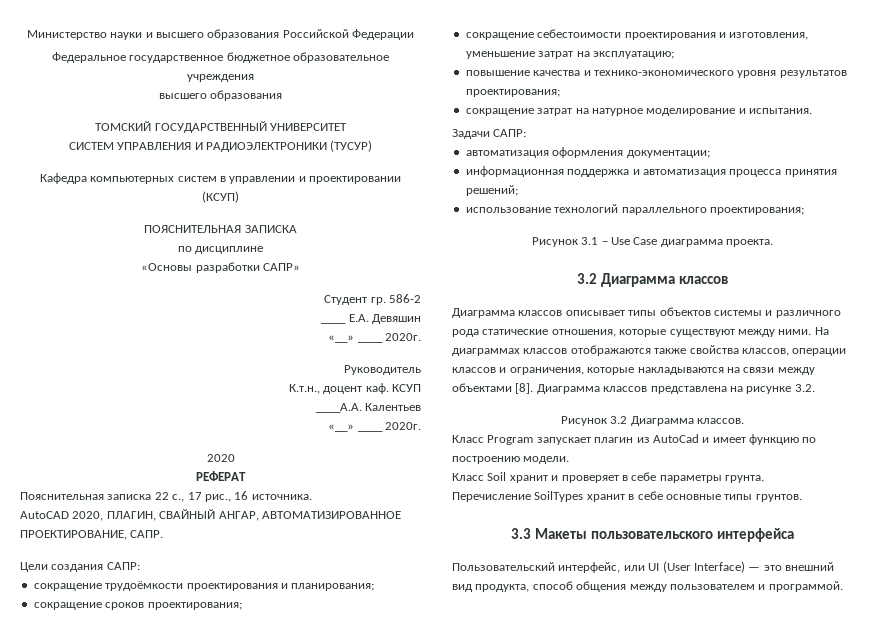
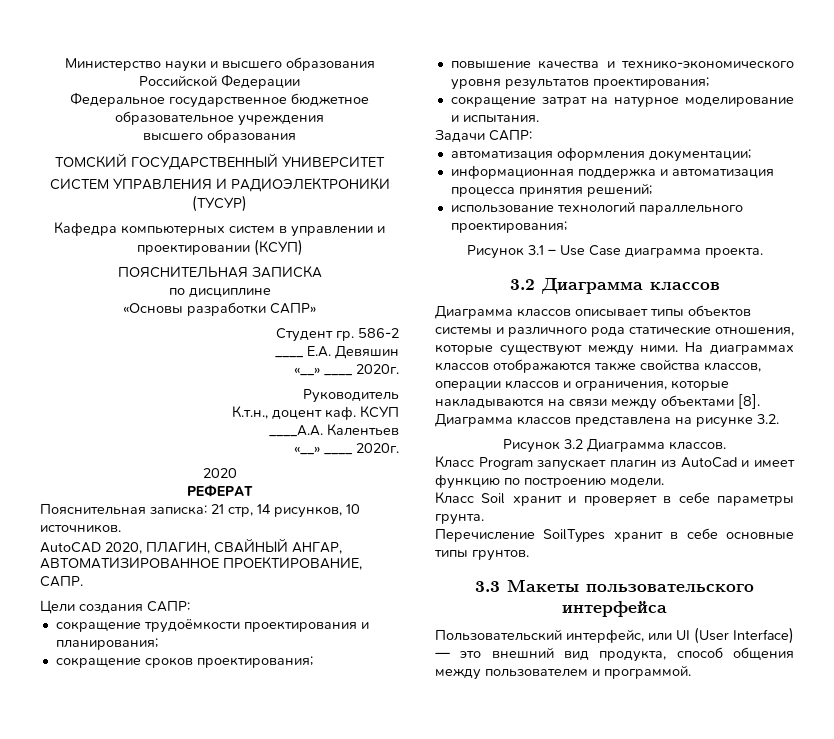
[107,491,312,502] записка 22 с., 17 рис., 16 источника. -> [150,504,360,518] [40,524,121,533] записка: 21 стр, 14 рисунков, 10 источников.
[465,29,809,40] [465,51,674,59] // сокращение себестоимости проектирования и изготовления, уменьшение затрат на эксплуатацию; -> (313, 662) none

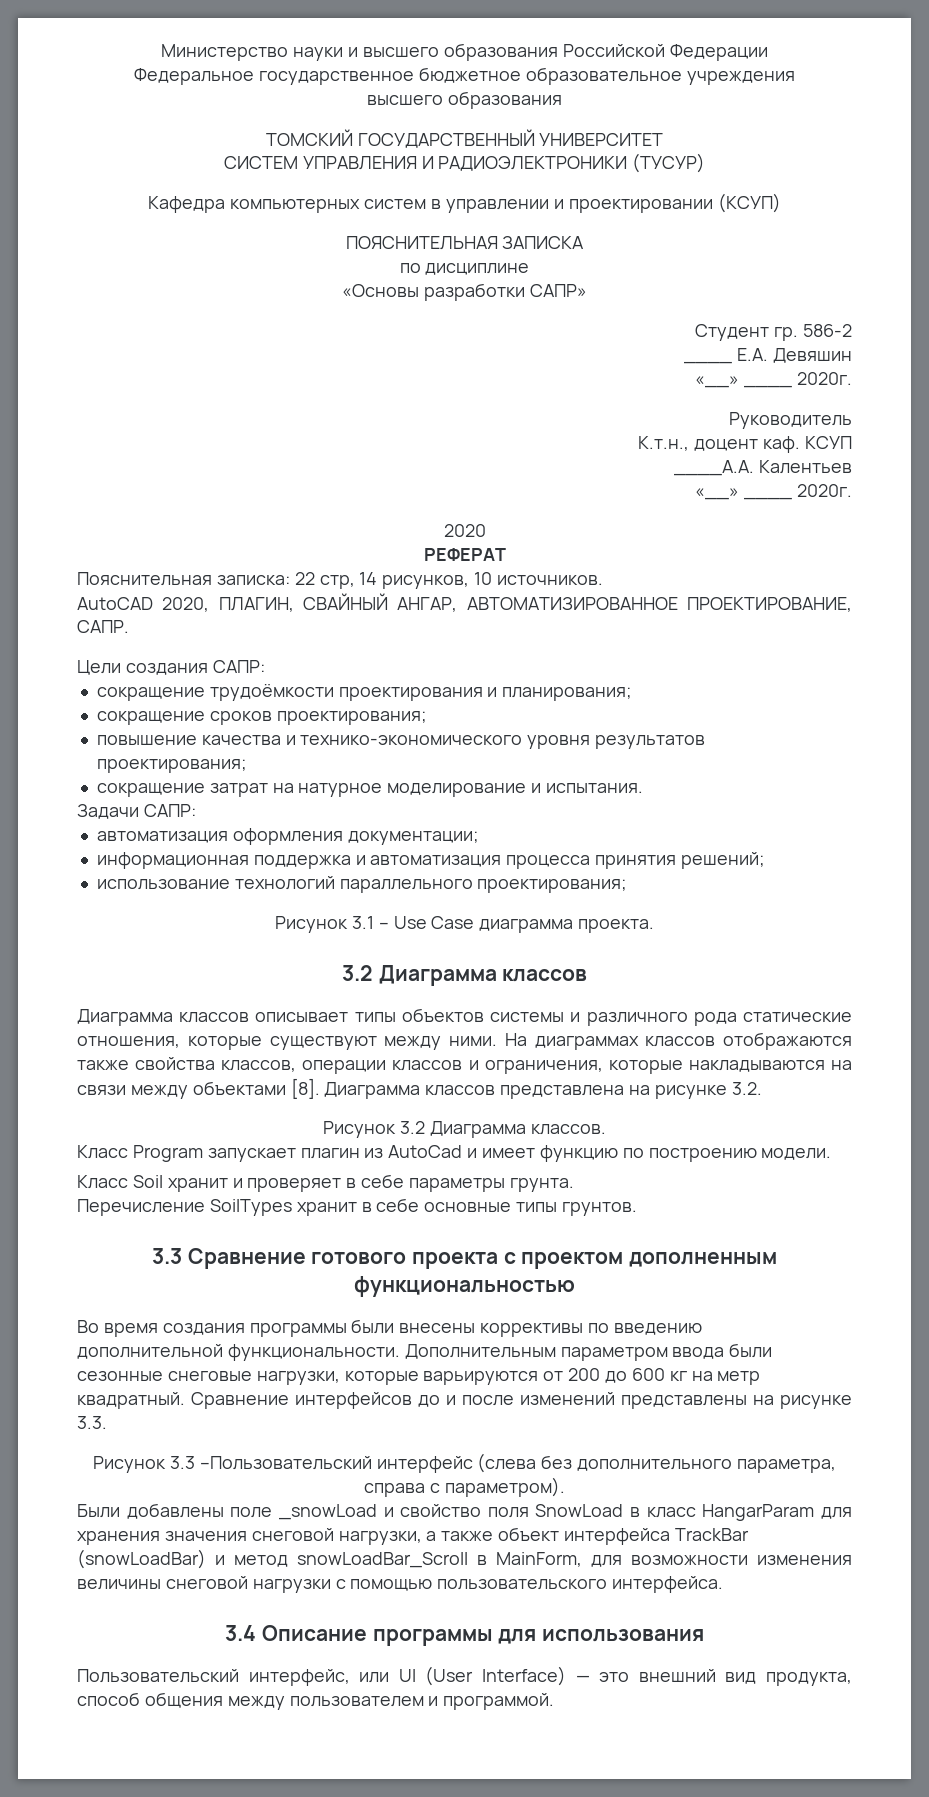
[211,504,224,514] 21 -> [294,572,315,585] 22
[507,579,754,592] [562,601,667,617] Макеты пользовательского интерфейса -> [187,1248,778,1269] [354,1276,575,1297] [77,1319,702,1337] [77,1343,773,1361] [77,1368,761,1385] [77,1392,852,1409] [77,1416,107,1429] [92,1453,837,1473] [364,1477,565,1497] [77,1503,852,1521] [77,1527,749,1545] [77,1549,852,1569] [77,1576,724,1593] [225,1625,704,1646] Сравнение готового проекта с проектом дополненным функциональностью // Во время создания программы были внесены коррективы по введению дополнительной функциональности. Дополнительным параметром ввода были сезонные снеговые нагрузки, которые варьируются от 200 до 600 кг на метр квадратный. Сравнение интерфейсов до и после изменений представлены на рисунке 3.3. // Рисунок 3.3 –Пользовательский интерфейс (слева без дополнительного параметра, справа с параметром). // Были добавлены поле _snowLoad и свойство поля SnowLoad в класс HangarParam для хранения значения снеговой нагрузки, а также объект интерфейса TrackBar (snowLoadBar) и метод snowLoadBar_Scroll в MainForm, для возможности изменения величины снеговой нагрузки с помощью пользовательского интерфейса. // 3.4 Описание программы для использования

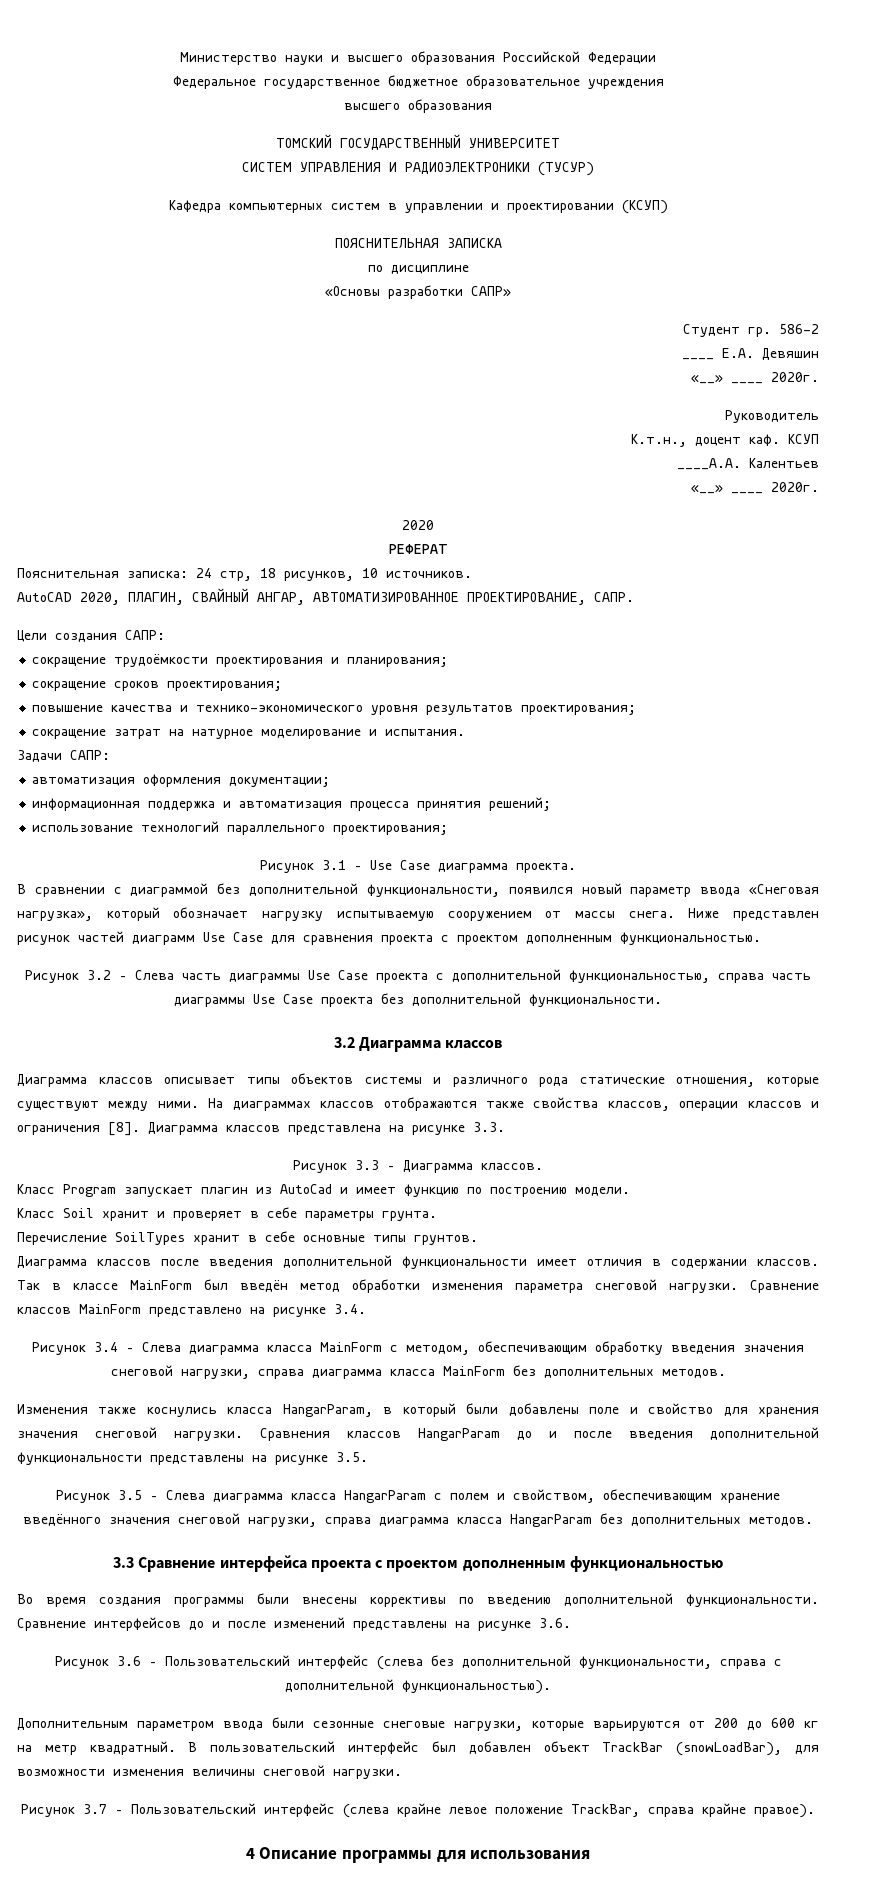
[294,572,378,589] 22 стр, 14 -> [196,568,276,581] 24 стр, 18
(655, 926) none -> [17,883,820,897] [17,907,820,921] [17,931,761,945] [25,969,811,983] [174,993,662,1007] // В сравнении с диаграммой без дополнительной функциональности, появился новый параметр ввода «Снеговая нагрузка», который обозначает нагрузку испытываемую сооружением от массы снега. Ниже представлен рисунок частей диаграмм Use Case для сравнения проекта с проектом дополненным функциональностью. // Рисунок 3.2 – Слева часть диаграммы Use Case проекта с дополнительной функциональностью, справа часть диаграммы Use Case проекта без дополнительной функциональности.
[484,1060,852,1074] [77,1081,286,1099] ограничения, которые накладываются на связи между объектами -> [17,1125,100,1135] ограничения
[731,1082,762,1095] [323,1121,426,1138] 3.2. // Рисунок 3.2 -> [473,1122,505,1132] [293,1160,395,1173] 3.3. // Рисунок 3.3 –
(638, 1209) none -> [17,1255,819,1269] [17,1279,819,1293] [17,1304,366,1317] [32,1341,804,1355] [110,1365,726,1379] [17,1403,819,1417] [17,1427,819,1441] [17,1452,368,1465] [56,1489,780,1503] [23,1513,813,1527] // Диаграмма классов после введения дополнительной функциональности имеет отличия в содержании классов. Так в классе MainForm был введён метод обработки изменения параметра снеговой нагрузки. Сравнение классов MainForm представлено на рисунке 3.4. // Рисунок 3.4 – Слева диаграмма класса MainForm с методом, обеспечивающим обработку введения значения снеговой нагрузки, справа диаграмма класса MainForm без дополнительных методов. // Изменения также коснулись класса HangarParam, в который были добавлены поле и свойство для хранения значения снеговой нагрузки. Сравнения классов HangarParam до и после введения дополнительной функциональности представлены на рисунке 3.5. // Рисунок 3.5 – Слева диаграмма класса HangarParam с полем и свойством, обеспечивающим хранение введённого значения снеговой нагрузки, справа диаграмма класса HangarParam без дополнительных методов.
[311,1252,407,1264] готового -> [219,1555,307,1572] интерфейса
(400, 1352) none -> [17,1617,571,1631] [54,1655,782,1670] [285,1679,551,1694] Сравнение интерфейсов до и после изменений представлены на рисунке 3.6. // Рисунок 3.6 – Пользовательский интерфейс (слева без дополнительной функциональности, справа с дополнительной функциональностью). //
[191,1392,852,1409] [77,1416,107,1429] [92,1453,837,1473] [364,1477,565,1497] [77,1503,852,1521] [77,1527,749,1545] [77,1549,582,1569] Сравнение интерфейсов до и после изменений представлены на рисунке 3.3. // Рисунок 3.3 –Пользовательский интерфейс (слева без дополнительного параметра, справа с параметром). // Были добавлены поле _snowLoad и свойство поля SnowLoad в класс HangarParam для хранения значения снеговой нагрузки, а также объект интерфейса TrackBar (snowLoadBar) и метод snowLoadBar_Scroll в MainForm, -> [188,1741,783,1756] В пользовательский интерфейс был добавлен объект TrackBar (snowLoadBar),
[252,1576,724,1593] [225,1625,704,1646] [77,1666,853,1686] [77,1692,555,1710] нагрузки с помощью пользовательского интерфейса. // 3.4 Описание программы для использования // Пользовательский интерфейс, или UI (User Interface) — это внешний вид продукта, способ общения между пользователем и программой. -> [333,1769,402,1779] [21,1803,815,1818] [245,1847,591,1863] нагрузки. // Рисунок 3.7 – Пользовательский интерфейс (слева крайне левое положение TrackBar, справа крайне правое). // 4 Описание программы для использования

